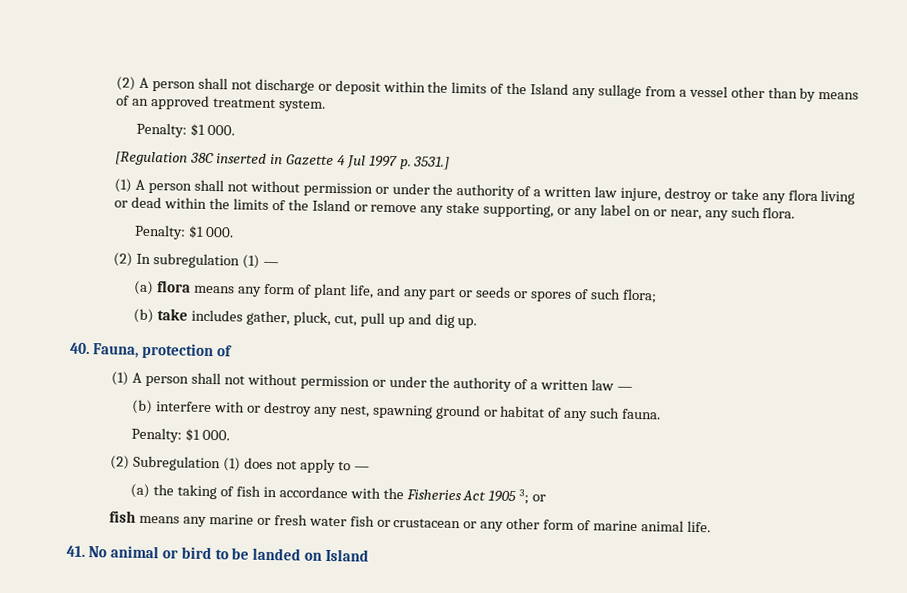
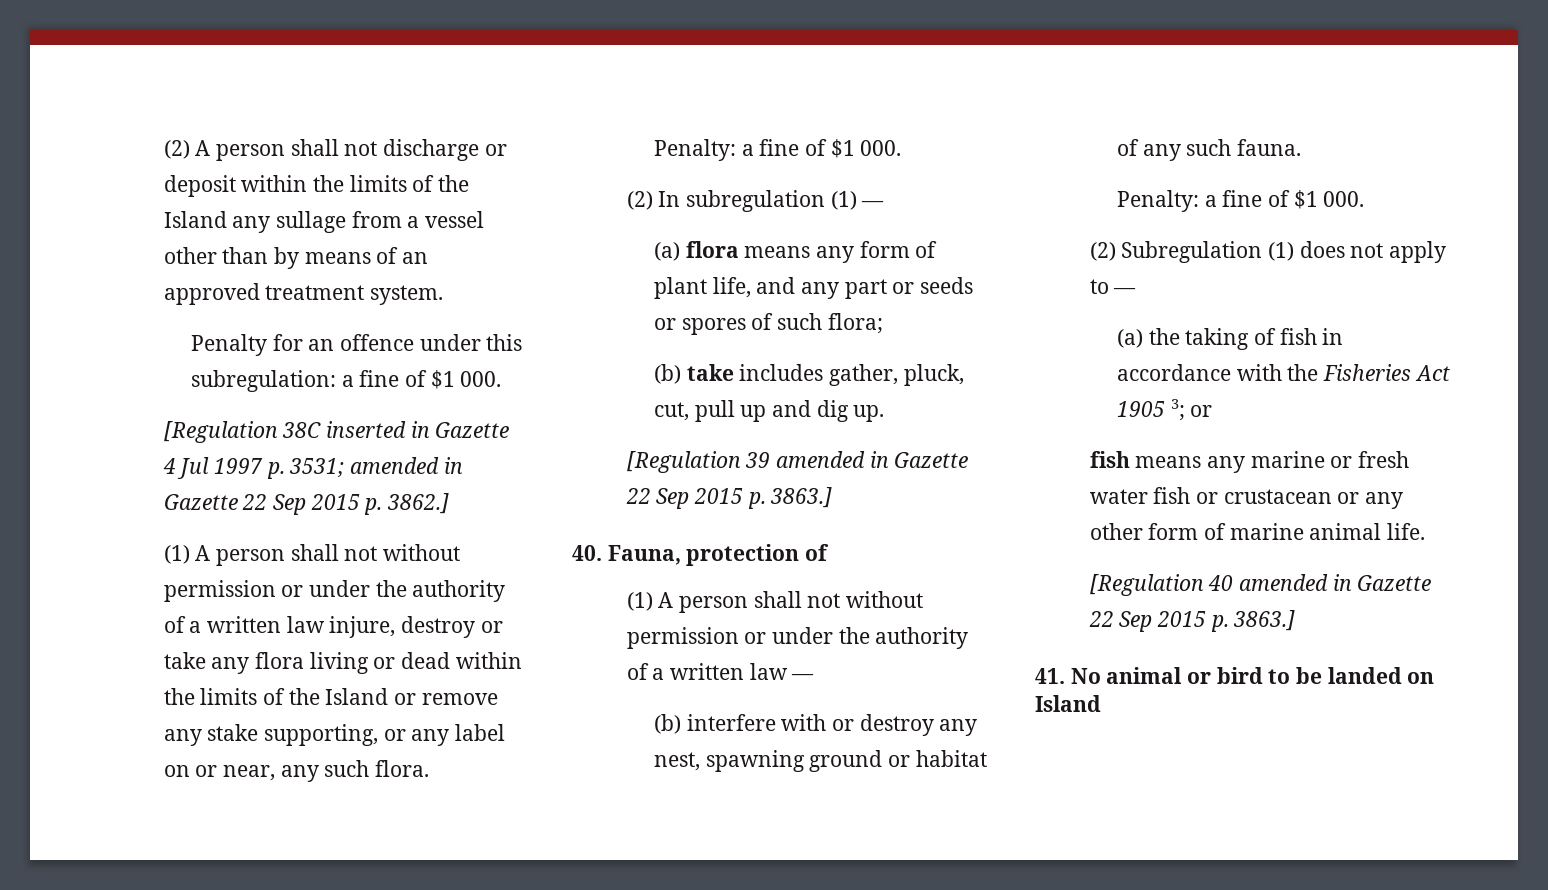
[136,122,188,138] Penalty: -> [190,334,523,356] [190,370,427,392] Penalty for an offence under this subregulation: a fine of
[413,156,451,170] 3531.] -> [289,457,463,477] [163,493,449,515] 3531; amended in Gazette 22 Sep 2015 p. 3862.]
(187, 232) none -> [741,139,827,156] a fine of
(478, 323) none -> [626,451,969,473] [625,487,833,509] // [Regulation 39 amended in Gazette 22 Sep 2015 p. 3863.]
(183, 435) none -> [1204,190,1290,207] a fine of
(711, 526) none -> [1089,574,1432,596] [1088,610,1296,632] // [Regulation 40 amended in Gazette 22 Sep 2015 p. 3863.]

